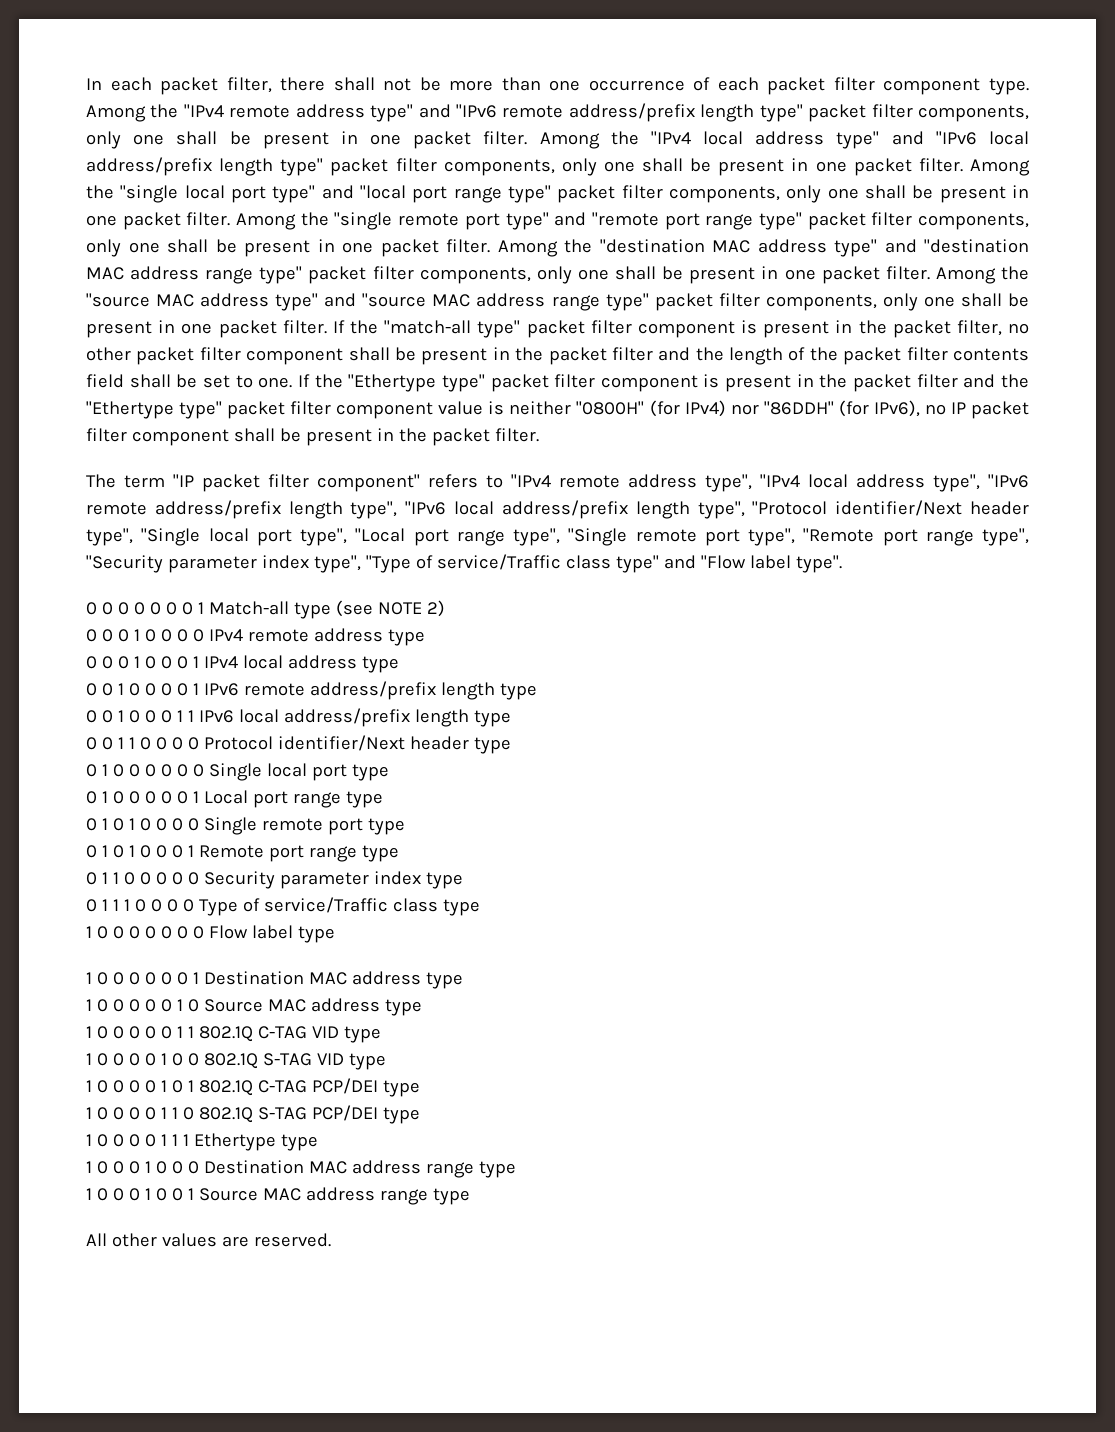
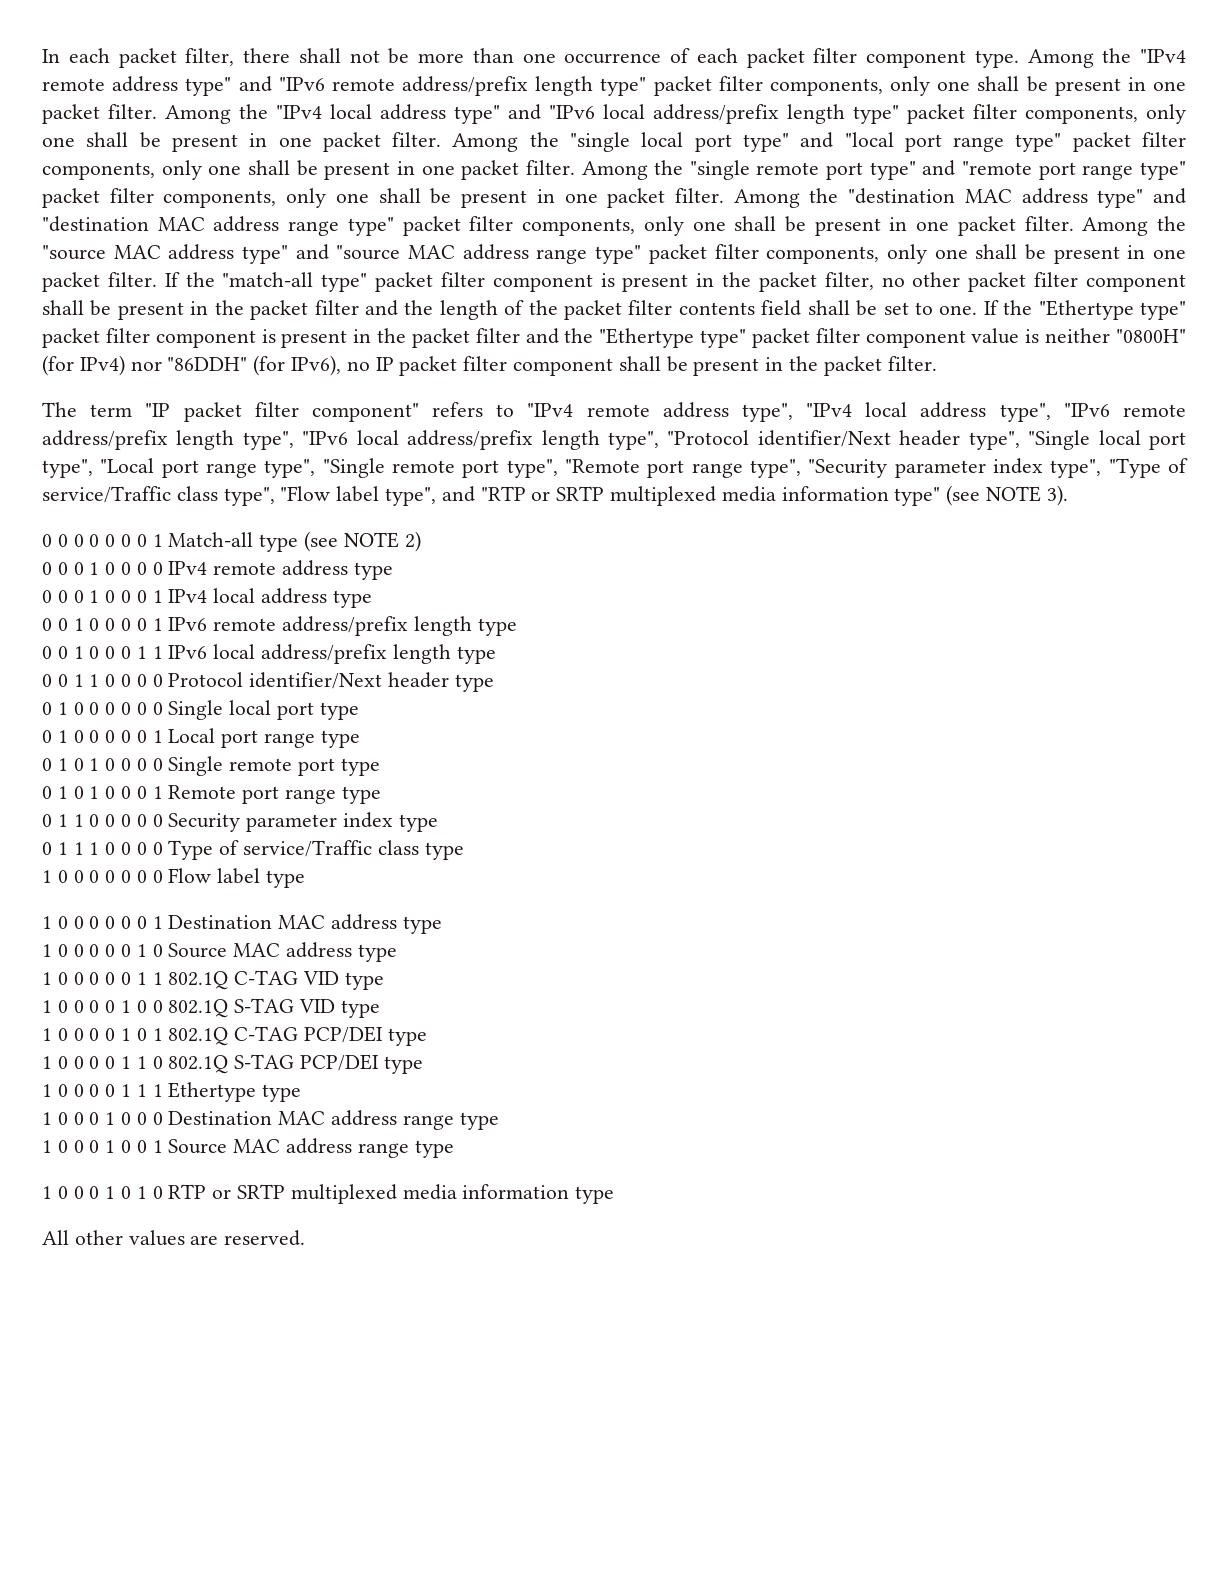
[615,555,842,573] type" and "Flow label type". -> [223,485,1068,506] type", "Flow label type", and "RTP or SRTP multiplexed media information type" (see NOTE 3).
(470, 1196) none -> [42,1184,615,1204] // 1 0 0 0 1 0 1 0 RTP or SRTP multiplexed media information type

